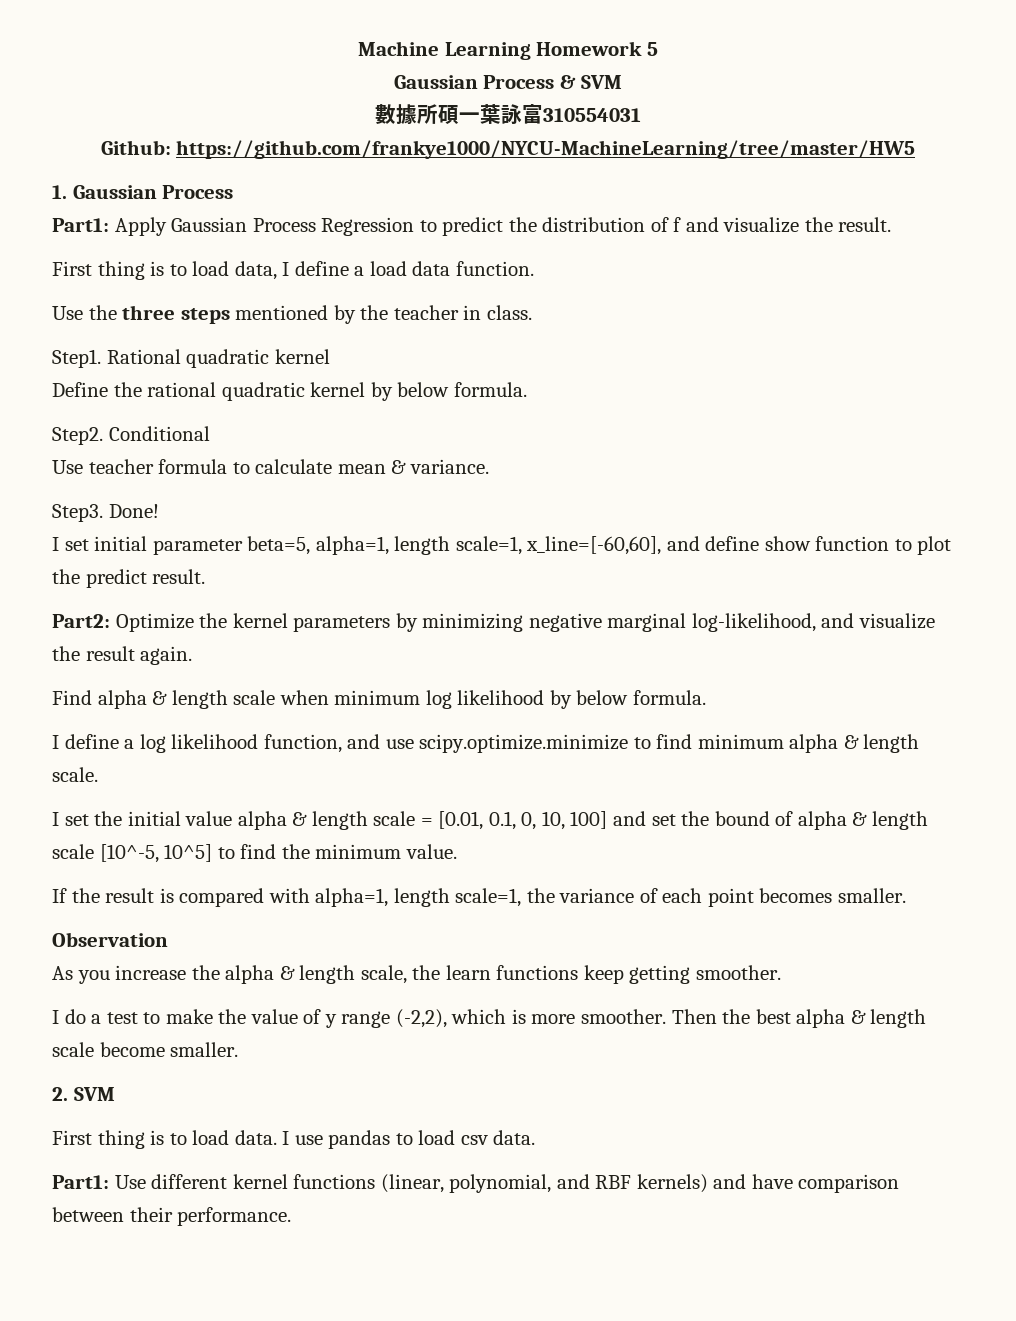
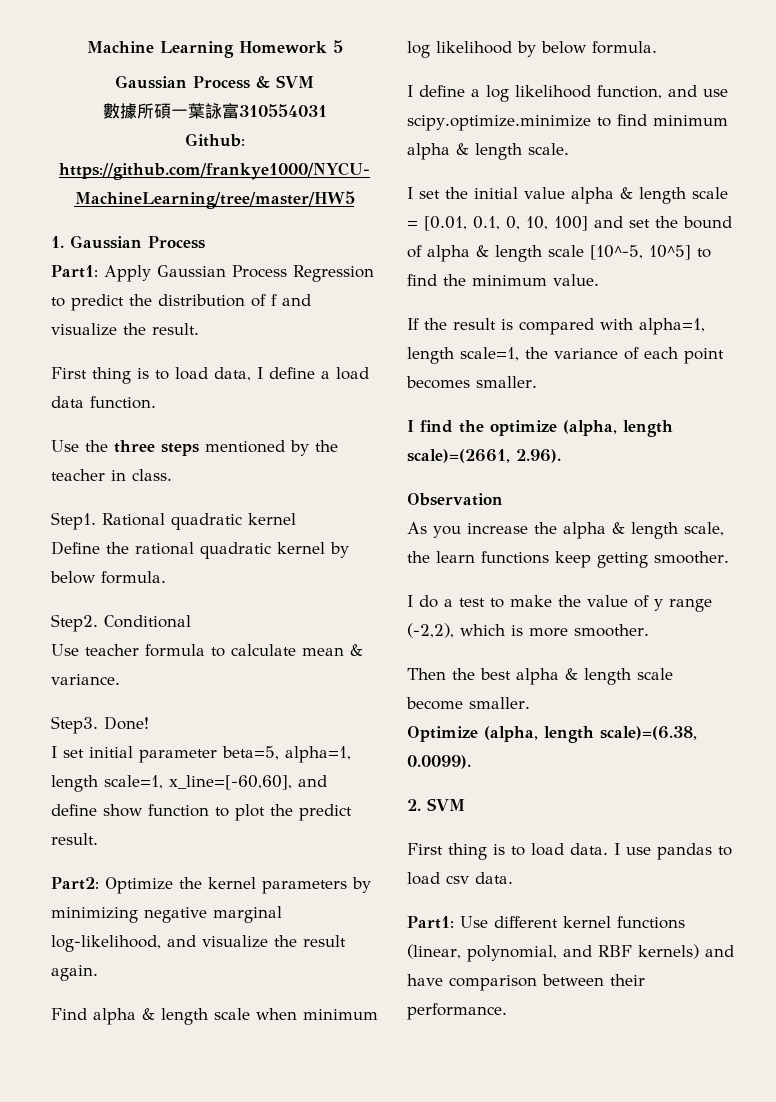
(907, 895) none -> [407,420,673,437] [407,449,561,463] // I find the optimize (alpha, length scale)=(2661, 2.96).
(667, 1016) none -> (649, 630) //
(239, 1049) none -> [407,726,697,743] [407,755,471,769] // Optimize (alpha, length scale)=(6.38, 0.0099).

